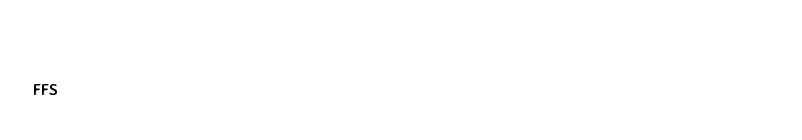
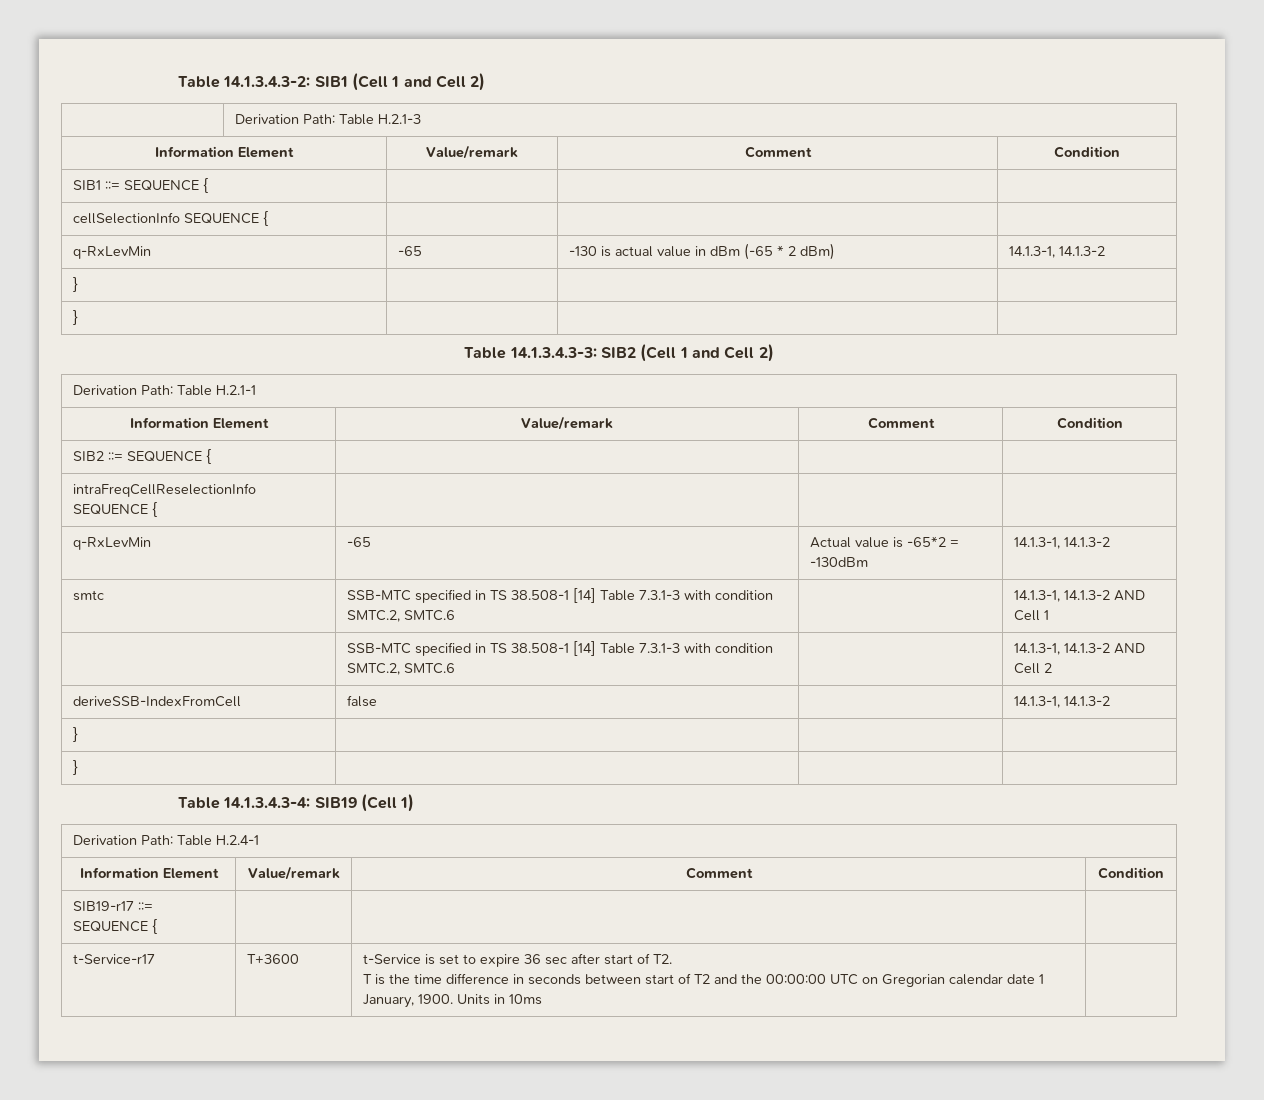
[33,84,58,95] FFS -> [177,73,486,91] [234,114,421,125] [155,146,294,158] [426,145,518,159] [744,146,812,158] [1054,146,1120,158] [72,178,209,193] [72,211,269,226] [72,246,151,259] [397,246,422,256] [568,243,835,260] [1008,246,1105,258] [72,277,78,292] [72,310,78,325] [464,344,774,362] [72,385,256,396] [129,417,269,429] [521,416,613,430] [867,417,935,429] [1056,417,1123,429] [72,449,212,464] [72,483,256,497] [72,502,158,517] [72,537,151,550] [346,537,371,547] [809,536,959,548] [809,557,868,567] [1013,537,1110,549] [72,590,104,601] [346,588,773,603] [346,610,455,622] [1013,590,1145,602] [1013,610,1049,621] [346,641,773,656] [346,663,455,675] [1013,643,1145,655] [1013,663,1052,674] [72,696,241,707] [346,695,377,707] [1013,696,1110,708] [72,727,78,742] [72,760,78,775] [177,794,415,812] [72,835,259,846] [79,867,219,879] [247,866,340,880] [685,867,753,879] [1098,867,1164,879] [72,901,153,911] [72,919,158,934] [72,954,155,964] [246,954,299,964] [362,953,672,967] [362,973,1044,987] [362,994,542,1008] Table 14.1.3.4.3-2: SIB1 (Cell 1 and Cell 2) // | Derivation Path: Table H.2.1-3 // Information Element | Value/remark | Comment | Condition // SIB1 ::= SEQUENCE { | | | // cellSelectionInfo SEQUENCE { | | | // q-RxLevMin | -65 | -130 is actual value in dBm (-65 * 2 dBm) | 14.1.3-1, 14.1.3-2 // } | | | // } | | | // Table 14.1.3.4.3-3: SIB2 (Cell 1 and Cell 2) // Derivation Path: Table H.2.1-1 // Information Element | Value/remark | Comment | Condition // SIB2 ::= SEQUENCE { | | | // intraFreqCellReselectionInfo SEQUENCE { | | | // q-RxLevMin | -65 | Actual value is -65*2 = -130dBm | 14.1.3-1, 14.1.3-2 // smtc | SSB-MTC specified in TS 38.508-1 [14] Table 7.3.1-3 with condition SMTC.2, SMTC.6 | | 14.1.3-1, 14.1.3-2 AND Cell 1 // | SSB-MTC specified in TS 38.508-1 [14] Table 7.3.1-3 with condition SMTC.2, SMTC.6 | | 14.1.3-1, 14.1.3-2 AND Cell 2 // deriveSSB-IndexFromCell | false | | 14.1.3-1, 14.1.3-2 // } | | | // } | | | // Table 14.1.3.4.3-4: SIB19 (Cell 1) // Derivation Path: Table H.2.4-1 // Information Element | Value/remark | Comment | Condition // SIB19-r17 ::= SEQUENCE { | | | // t-Service-r17 | T+3600 | t-Service is set to expire 36 sec after start of T2. // T is the time difference in seconds between start of T2 and the 00:00:00 UTC on Gregorian calendar date 1 January, 1900. Units in 10ms |

